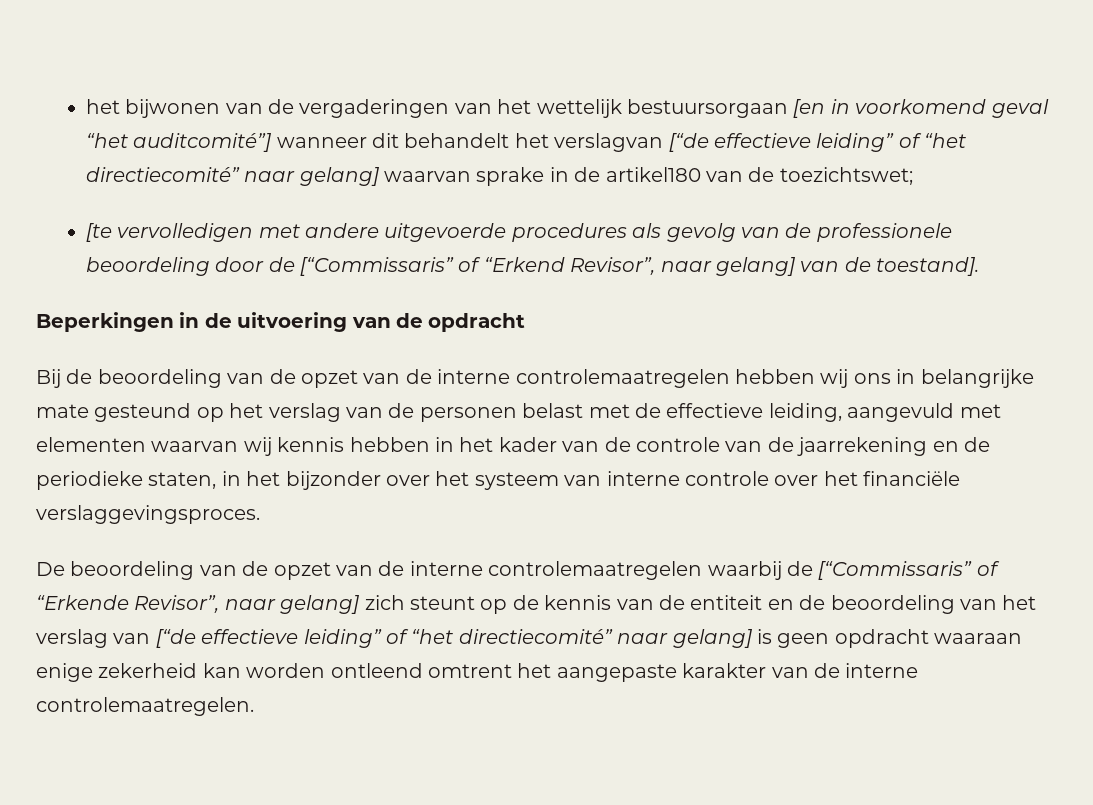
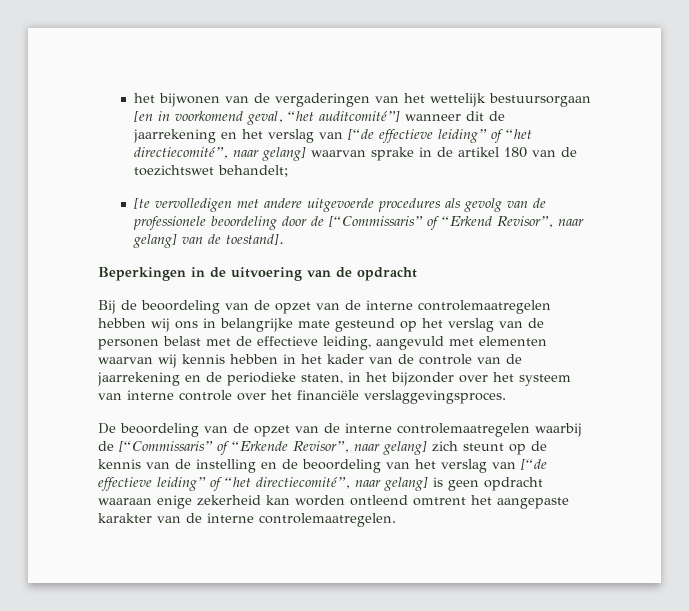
[991,99,1049,118] geval -> [246,111,283,125] geval,
[404,133,967,152] [85,167,240,182] behandelt het verslagvan [“de effectieve leiding” of “het directiecomité” -> [488,111,505,121] [132,129,532,143] [133,147,228,159] de jaarrekening en het verslag van [“de effectieve leiding” of “het directiecomité”,
[605,167,913,185] artikel180 van de toezichtswet; -> [457,147,577,158] [133,165,288,177] artikel 180 van de toezichtswet behandelt;
[690,595,763,610] entiteit -> [196,459,256,473] instelling
[458,629,613,644] directiecomité” -> [256,477,350,489] directiecomité”,

